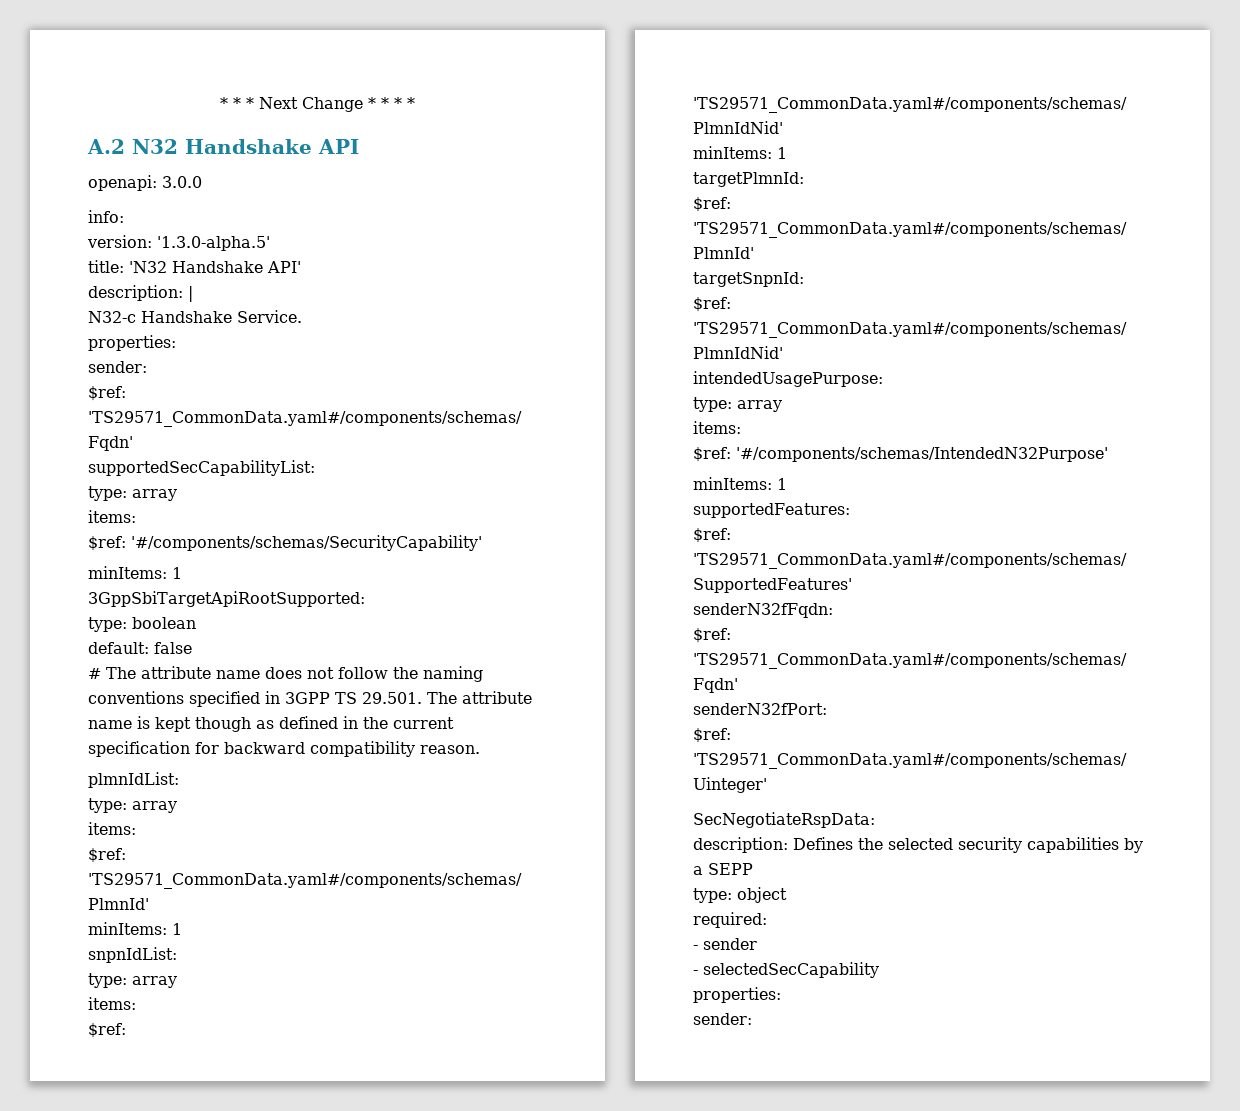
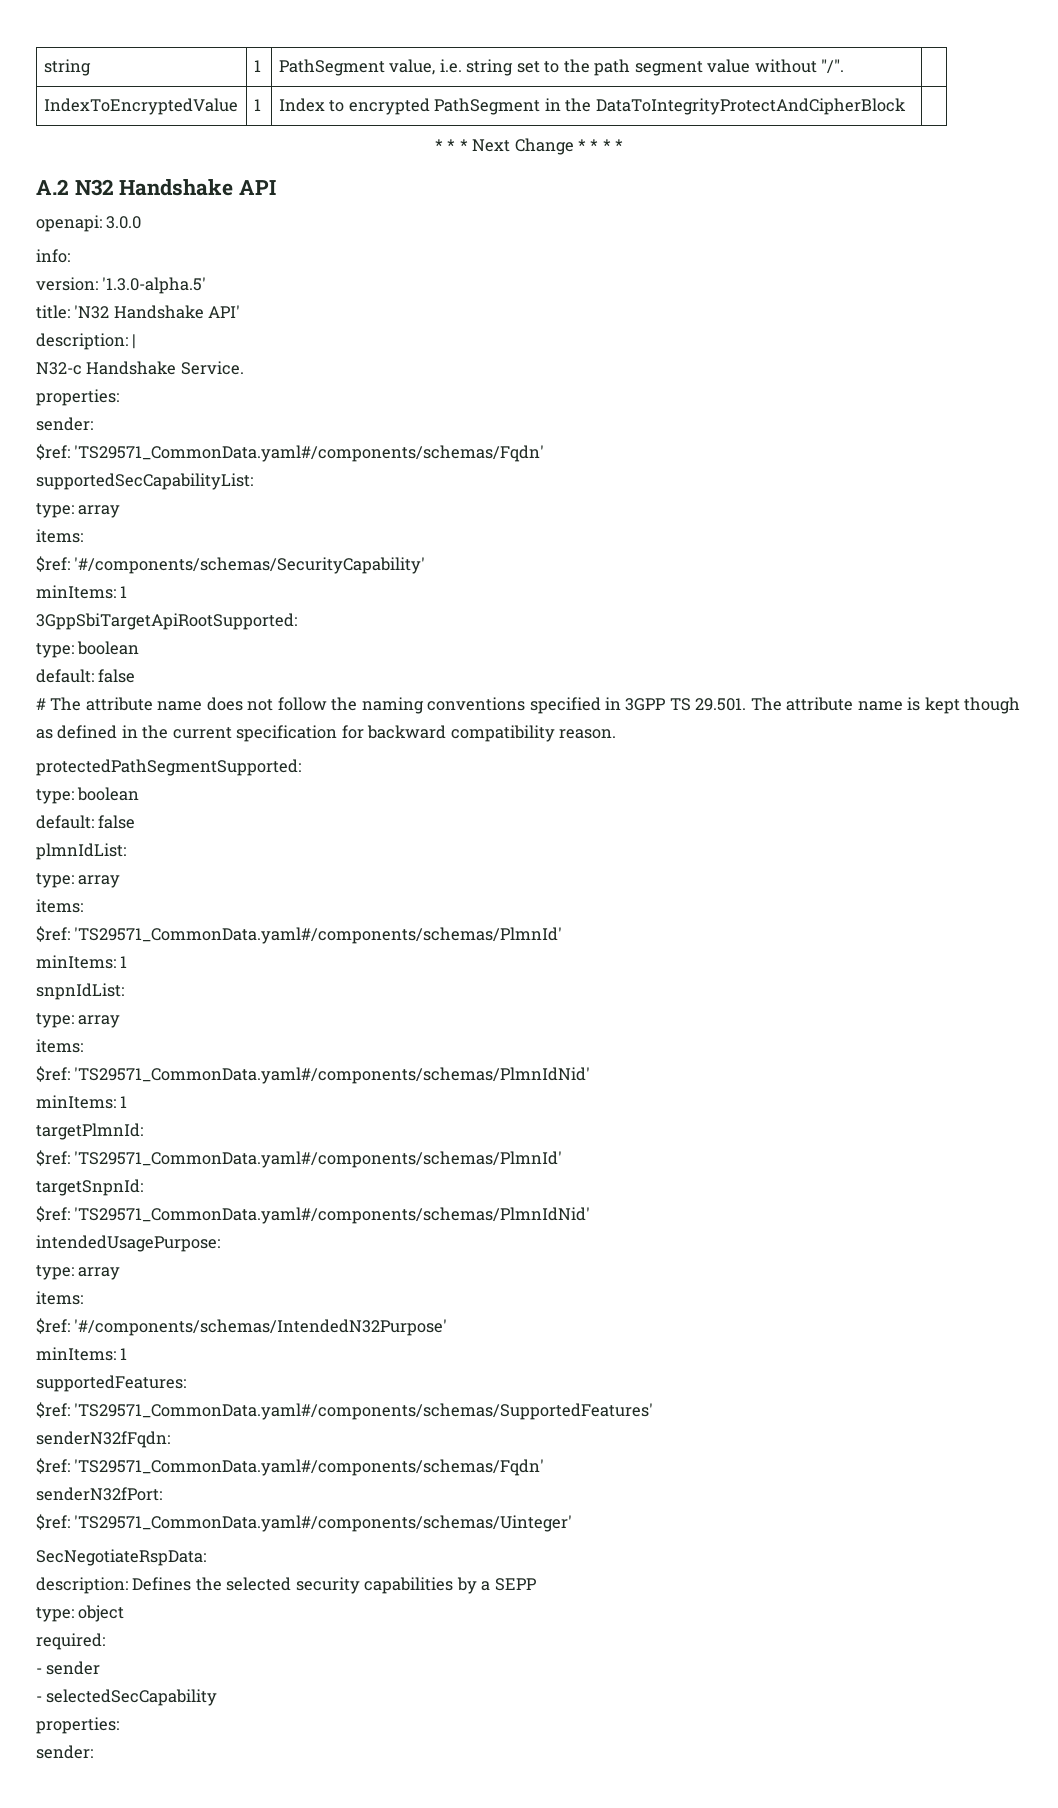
(220, 103) none -> [43,59,91,76] [253,60,261,72] [278,59,844,76] [43,98,238,115] [253,99,261,111] [278,98,906,115] string | 1 | PathSegment value, i.e. string set to the path segment value without "/". | // IndexToEncryptedValue | 1 | Index to encrypted PathSegment in the DataToIntegrityProtectAndCipherBlock | //
(480, 749) none -> [36,759,301,776] [36,787,140,804] [36,815,136,829] // protectedPathSegmentSupported: // type: boolean // default: false

